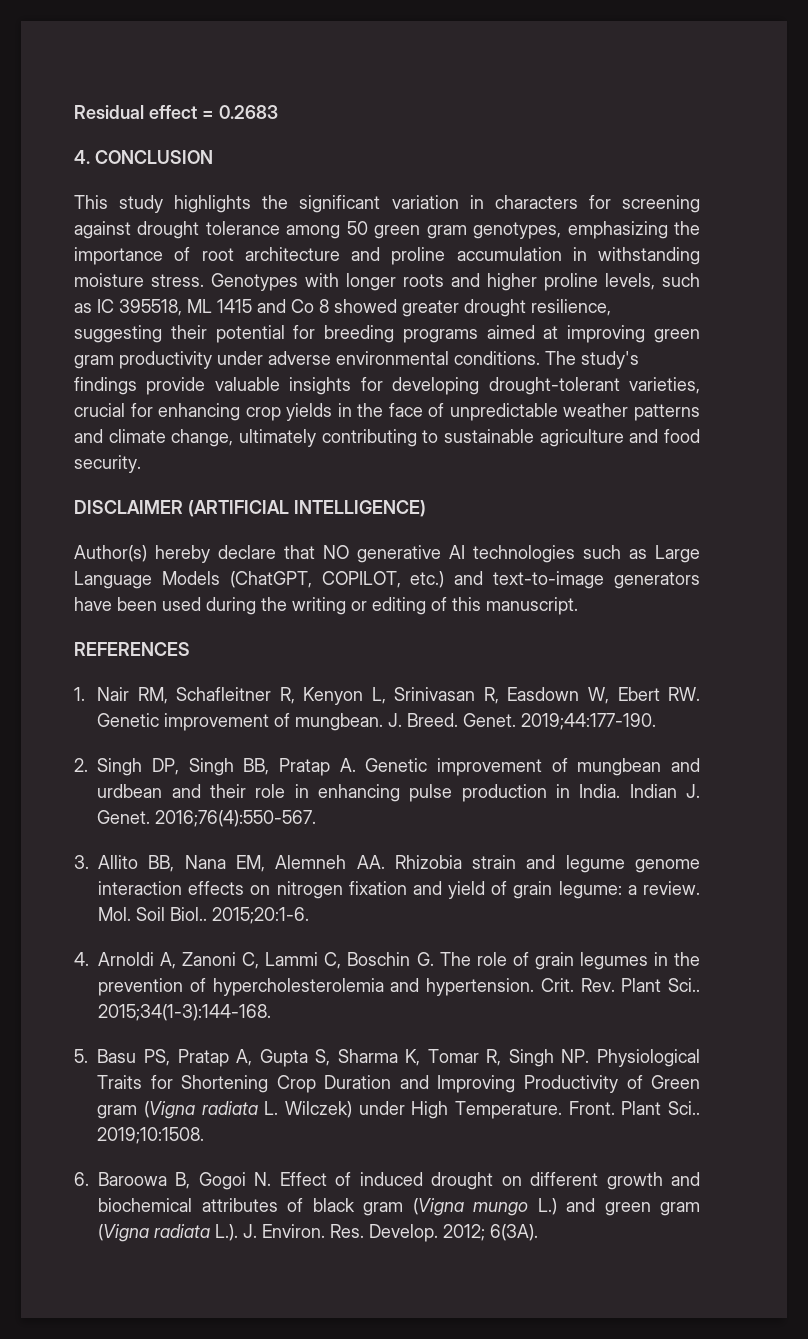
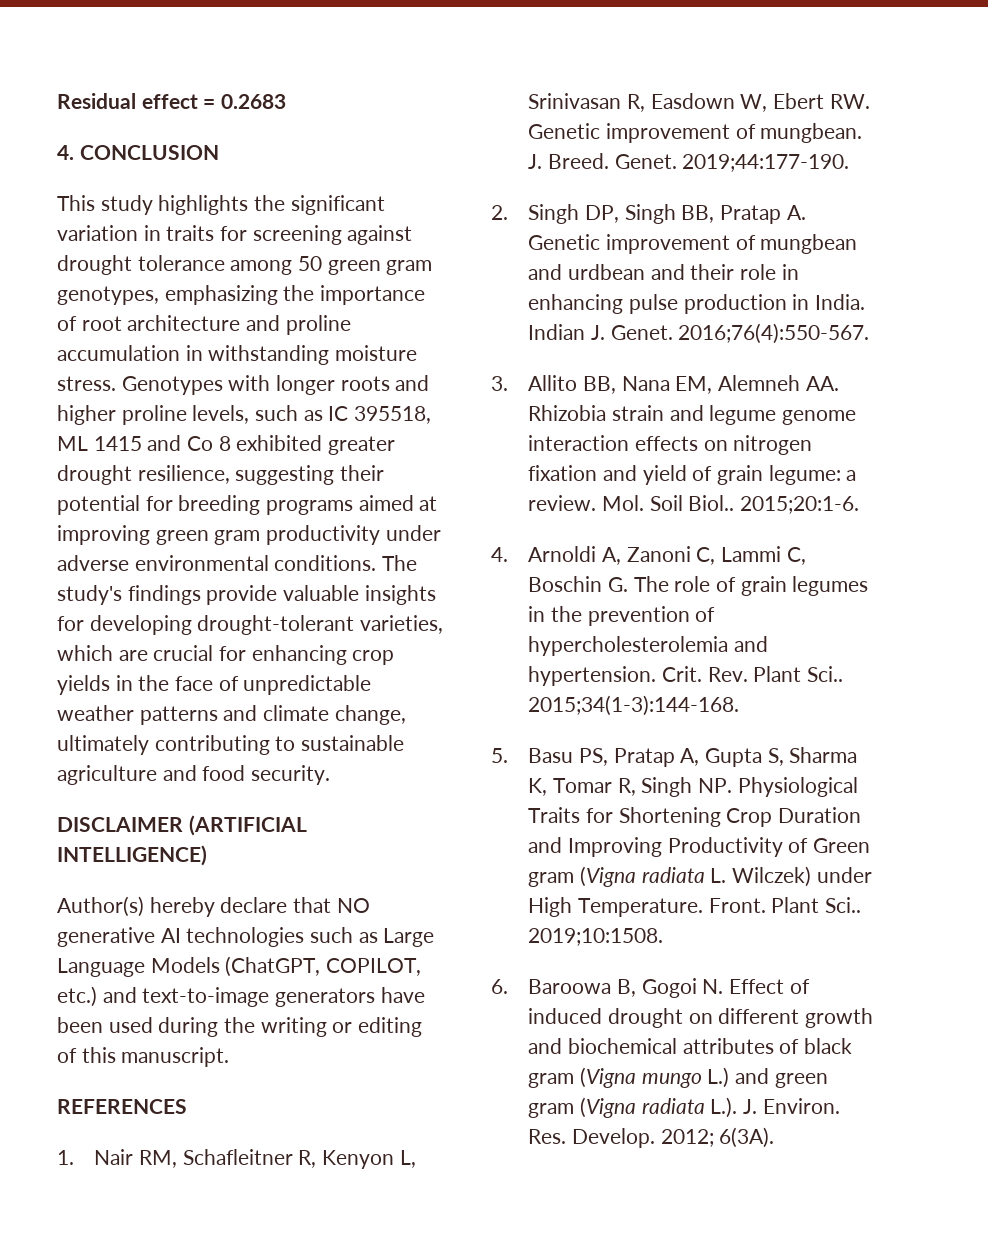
[494,195,578,209] characters -> [166,225,215,241] traits
[334,299,397,313] showed -> [236,435,323,451] exhibited
(701, 385) none -> [57,645,148,661] which are

